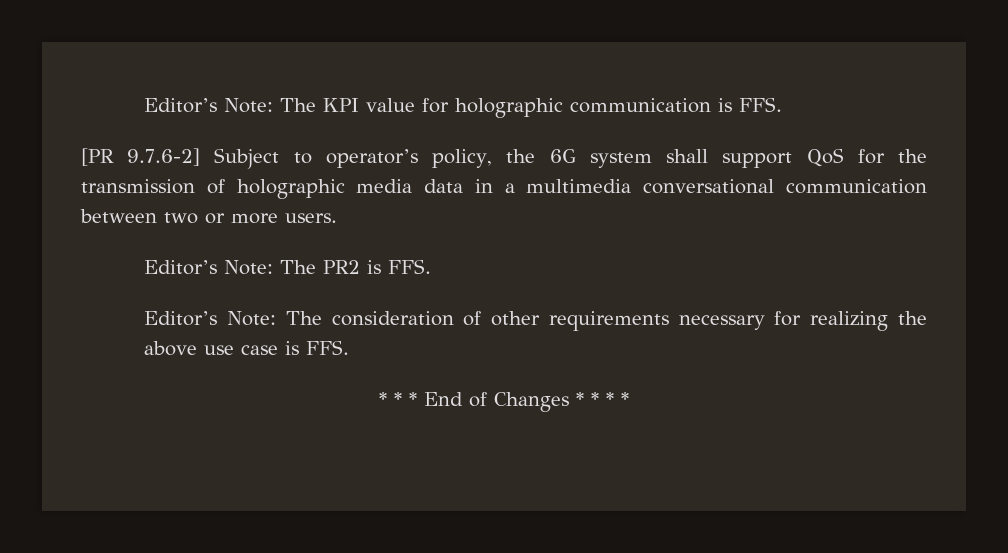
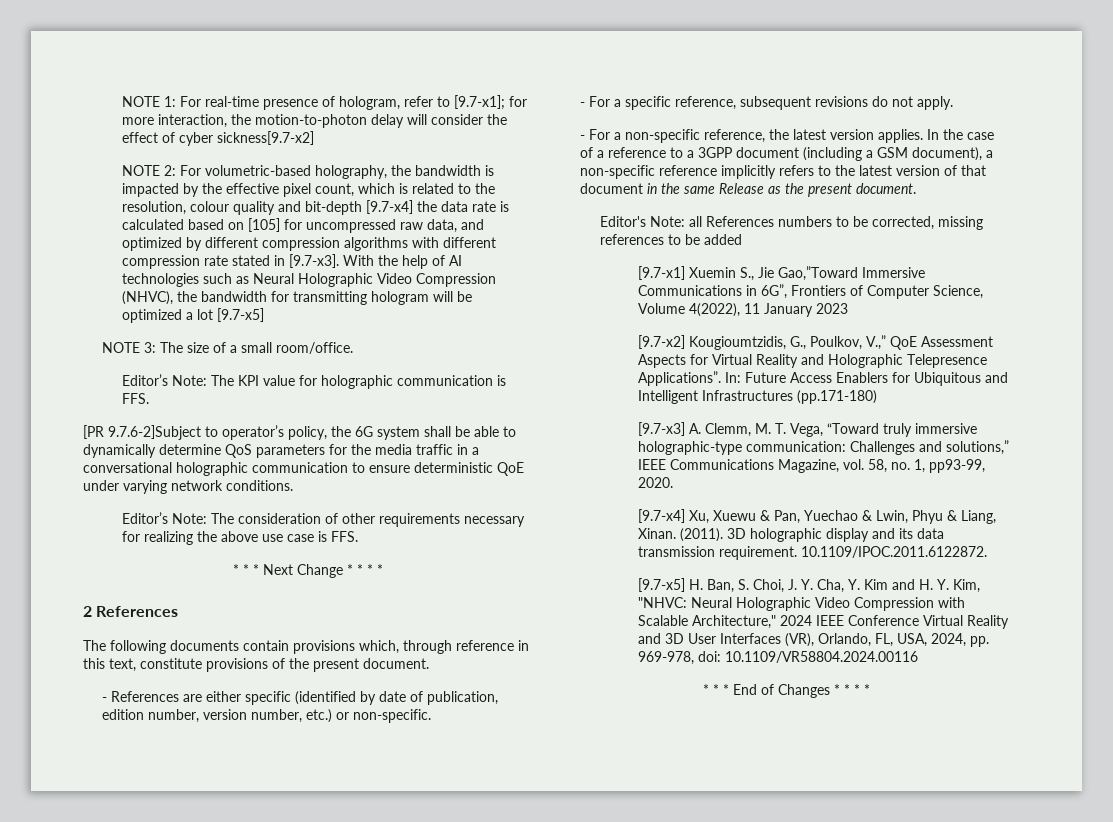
(144, 105) none -> [121,95,527,110] [121,114,507,128] [121,131,314,146] [121,165,494,179] [121,183,495,197] [121,200,509,215] [121,218,484,233] [121,237,496,251] [121,254,462,269] [121,273,496,287] [121,291,472,305] [121,308,264,323] [102,342,354,354] NOTE 1: For real-time presence of hologram, refer to [9.7-x1]; for more interaction, the motion-to-photon delay will consider the effect of cyber sickness[9.7-x2] // NOTE 2: For volumetric-based holography, the bandwidth is impacted by the effective pixel count, which is related to the resolution, colour quality and bit-depth [9.7-x4] the data rate is calculated based on [105] for uncompressed raw data, and optimized by different compression algorithms with different compression rate stated in [9.7-x3]. With the help of AI technologies such as Neural Holographic Video Compression (NHVC), the bandwidth for transmitting hologram will be optimized a lot [9.7-x5] // NOTE 3: The size of a small room/office. //
[127,148,280,169] 9.7.6-2] Subject -> [108,425,201,440] 9.7.6-2]Subject
[722,148,928,168] [81,179,927,199] [80,209,337,224] [144,259,432,275] support QoS for the transmission of holographic media data in a multimedia conversational communication between two or more users. // Editor’s Note: The PR2 is FFS. -> [455,426,516,437] [83,444,479,458] [83,462,524,476] [83,480,293,494] be able to dynamically determine QoS parameters for the media traffic in a conversational holographic communication to ensure deterministic QoE under varying network conditions.
(350, 347) none -> [233,564,383,578] [83,606,179,617] [83,640,529,654] [83,658,429,672] [102,691,499,705] [102,709,432,723] [580,96,954,110] [580,129,995,143] [580,147,994,161] [580,165,987,179] [580,183,917,197] [599,216,983,230] [599,234,742,245] [638,266,926,281] [638,284,984,299] [638,303,849,317] [638,335,994,350] [638,354,988,368] [638,371,1009,386] [638,390,878,404] [638,422,978,437] [638,440,1010,455] [638,459,986,473] [638,477,674,488] [638,509,997,524] [638,528,945,542] [638,546,988,560] [638,578,981,593] [638,597,966,611] [638,615,1010,629] [638,633,990,647] [638,651,919,665] // * * * Next Change * * * * // 2 References // The following documents contain provisions which, through reference in this text, constitute provisions of the present document. // - References are either specific (identified by date of publication, edition number, version number, etc.) or non-specific. // - For a specific reference, subsequent revisions do not apply. // - For a non-specific reference, the latest version applies. In the case of a reference to a 3GPP document (including a GSM document), a non-specific reference implicitly refers to the latest version of that document in the same Release as the present document. // Editor's Note: all References numbers to be corrected, missing references to be added // [9.7-x1] Xuemin S., Jie Gao,”Toward Immersive Communications in 6G”, Frontiers of Computer Science, Volume 4(2022), 11 January 2023 // [9.7-x2] Kougioumtzidis, G., Poulkov, V.,” QoE Assessment Aspects for Virtual Reality and Holographic Telepresence Applications”. In: Future Access Enablers for Ubiquitous and Intelligent Infrastructures (pp.171-180) // [9.7-x3] A. Clemm, M. T. Vega, “Toward truly immersive holographic-type communication: Challenges and solutions,” IEEE Communications Magazine, vol. 58, no. 1, pp93-99, 2020. // [9.7-x4] Xu, Xuewu & Pan, Yuechao & Lwin, Phyu & Liang, Xinan. (2011). 3D holographic display and its data transmission requirement. 10.1109/IPOC.2011.6122872. // [9.7-x5] H. Ban, S. Choi, J. Y. Cha, Y. Kim and H. Y. Kim, "NHVC: Neural Holographic Video Compression with Scalable Architecture," 2024 IEEE Conference Virtual Reality and 3D User Interfaces (VR), Orlando, FL, USA, 2024, pp. 969-978, doi: 10.1109/VR58804.2024.00116

